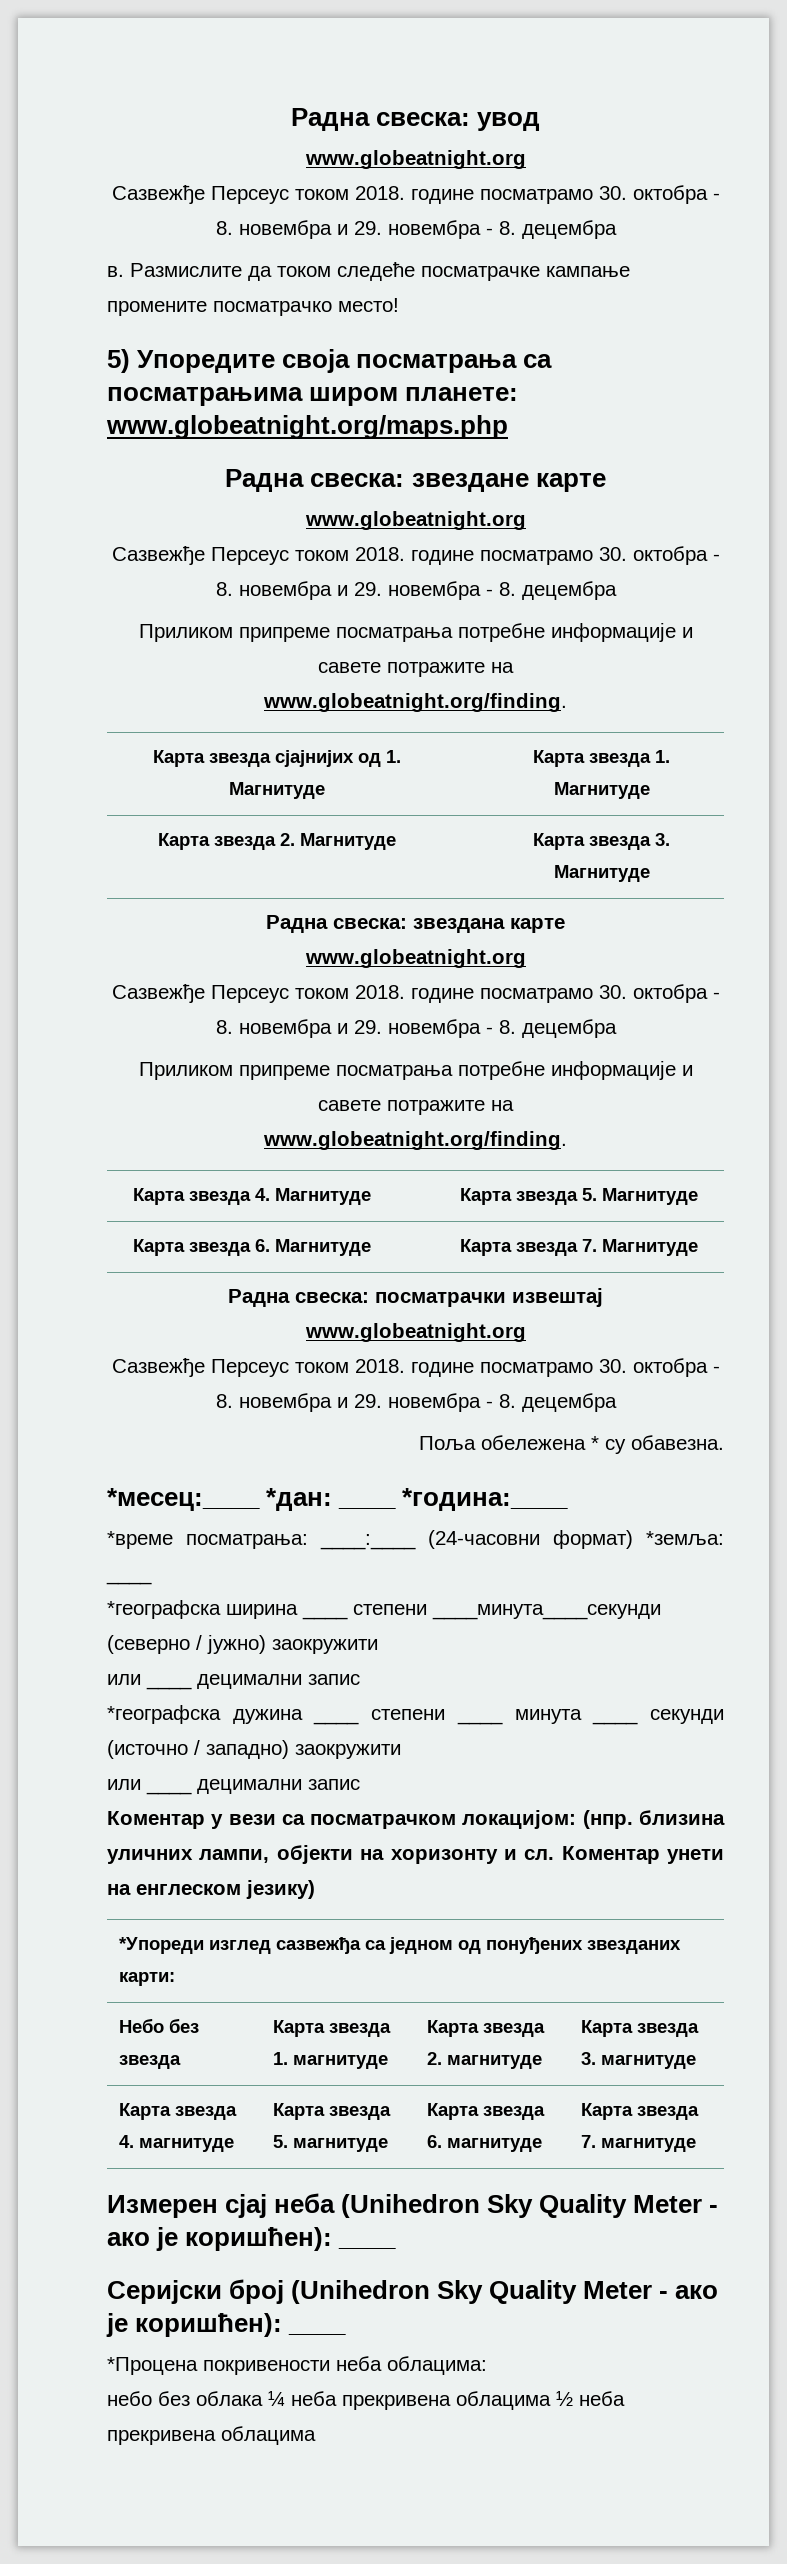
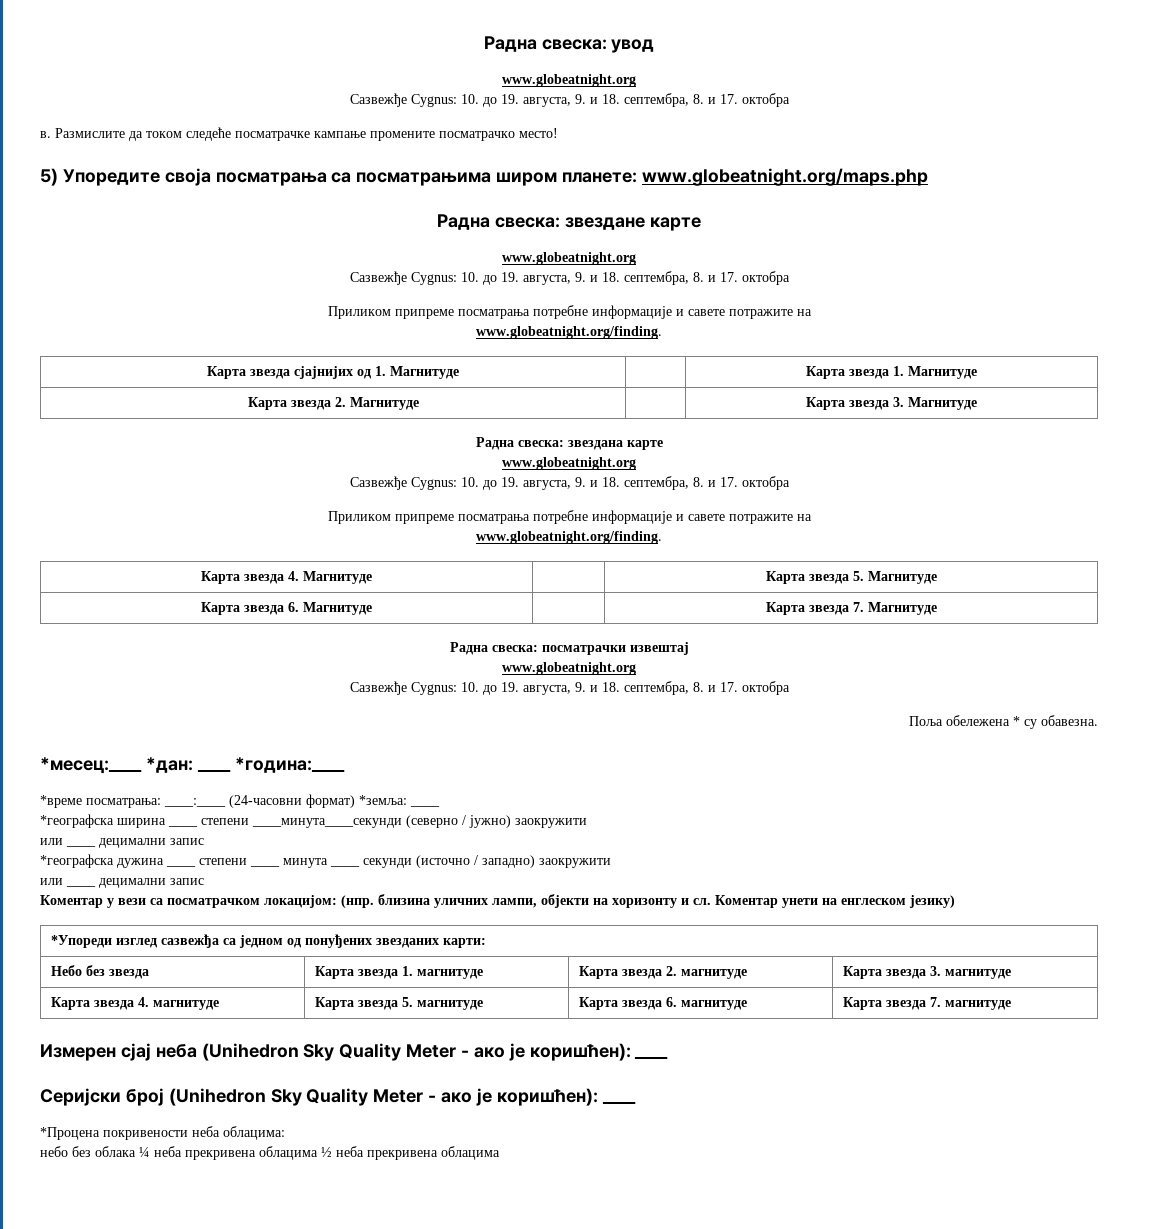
[210,185,720,204] [215,220,617,239] Персеус током 2018. године посматрамо 30. октобра - 8. новембра и 29. новембра - 8. децембра -> [410,93,790,107] Cygnus: 10. до 19. августа, 9. и 18. септембра, 8. и 17. октобра
[210,546,720,565] [215,581,617,600] Персеус током 2018. године посматрамо 30. октобра - 8. новембра и 29. новембра - 8. децембра -> [410,271,790,285] Cygnus: 10. до 19. августа, 9. и 18. септембра, 8. и 17. октобра
[210,984,720,1003] [215,1019,617,1038] Персеус током 2018. године посматрамо 30. октобра - 8. новембра и 29. новембра - 8. децембра -> [410,476,790,490] Cygnus: 10. до 19. августа, 9. и 18. септембра, 8. и 17. октобра
[210,1358,720,1377] [215,1393,617,1412] Персеус током 2018. године посматрамо 30. октобра - 8. новембра и 29. новембра - 8. децембра -> [410,681,790,695] Cygnus: 10. до 19. августа, 9. и 18. септембра, 8. и 17. октобра

